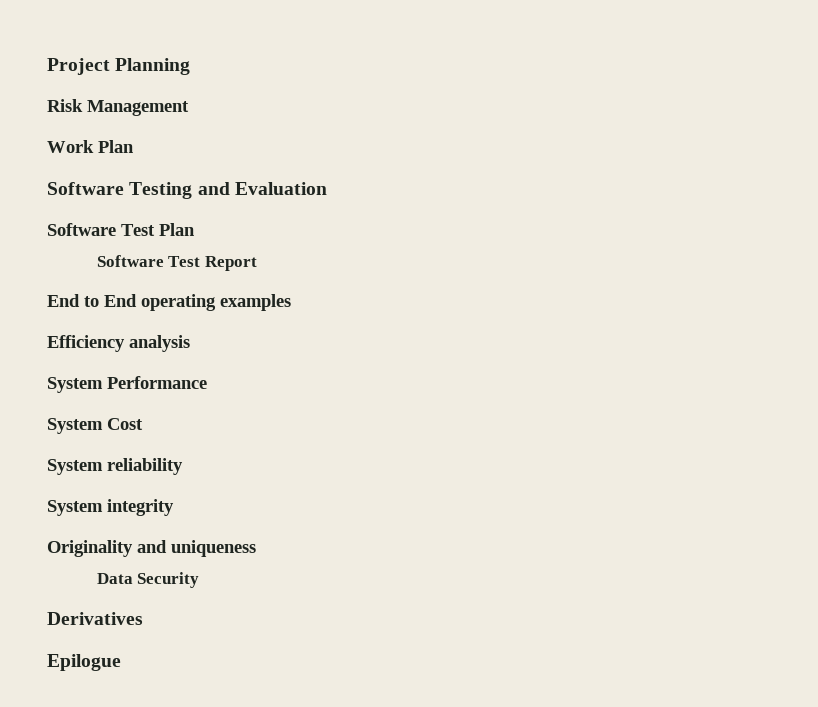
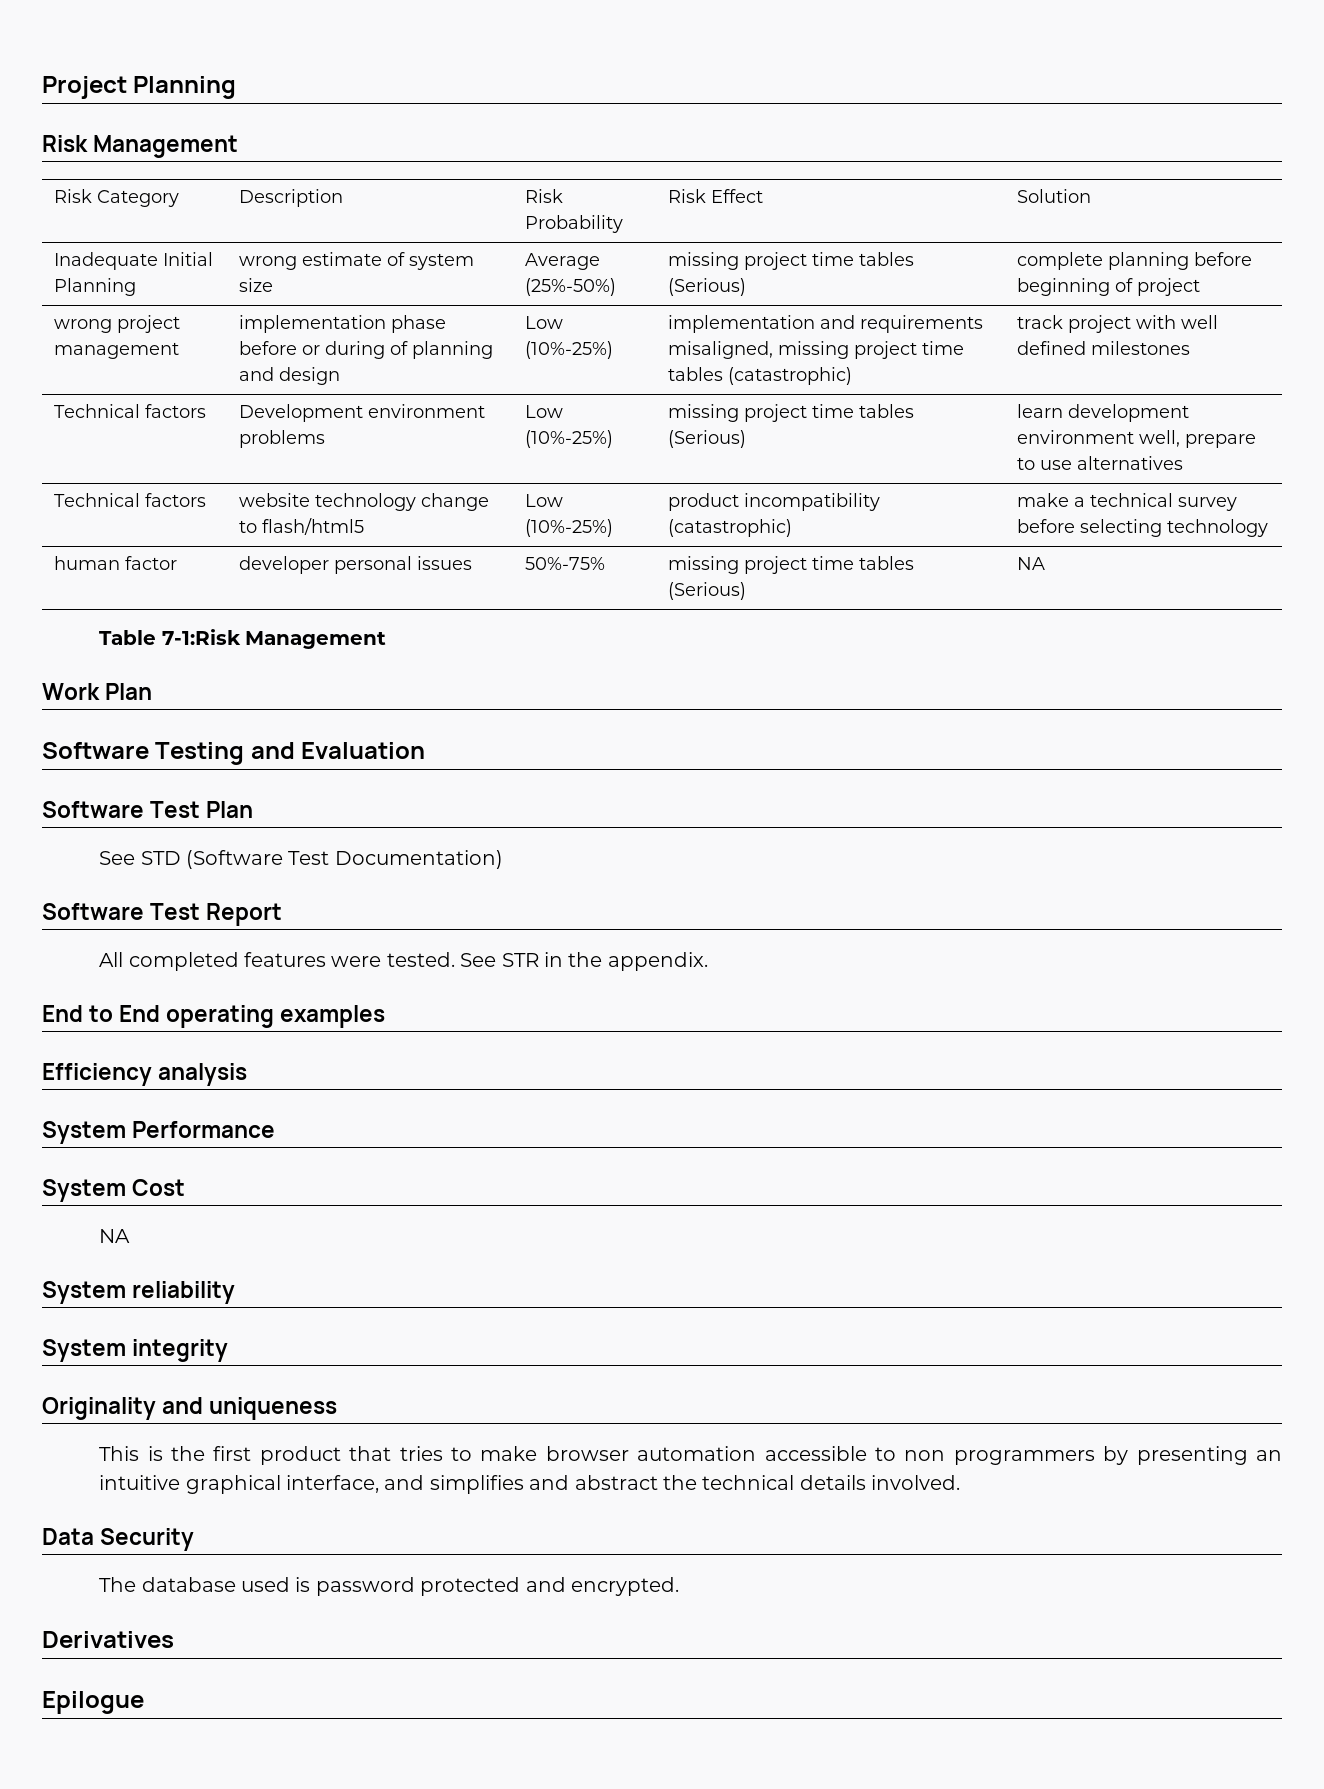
(189, 108) none -> [53,189,179,207] [238,189,343,207] [524,189,563,203] [524,215,623,233] [667,189,763,203] [1016,189,1091,203] [53,252,213,270] [53,278,136,296] [238,252,474,270] [238,278,273,292] [524,253,600,270] [524,278,616,296] [667,252,914,270] [667,278,746,296] [1016,252,1252,270] [1016,278,1200,296] [53,315,180,333] [53,342,179,359] [238,315,446,333] [238,341,493,359] [238,367,340,385] [524,316,563,329] [524,341,613,359] [667,315,983,333] [667,341,964,359] [667,367,852,385] [1016,315,1218,333] [1016,341,1190,355] [53,404,206,418] [238,404,485,422] [238,430,325,448] [524,405,563,418] [524,430,613,448] [667,404,914,422] [667,430,746,448] [1016,404,1189,422] [1016,430,1256,448] [1016,456,1183,470] [53,493,206,507] [238,493,489,511] [238,518,364,535] [524,494,563,507] [524,519,613,537] [667,493,880,511] [667,519,792,537] [1016,493,1237,511] [1016,519,1268,537] [53,556,177,570] [238,556,472,574] [524,557,605,570] [667,556,914,574] [667,582,746,600] [1016,557,1045,570] [99,629,386,649] // Risk Category | Description | Risk Probability | Risk Effect | Solution // Inadequate Initial Planning | wrong estimate of system size | Average (25%-50%) | missing project time tables (Serious) | complete planning before beginning of project // wrong project management | implementation phase before or during of planning and design | Low (10%-25%) | implementation and requirements misaligned, missing project time tables (catastrophic) | track project with well defined milestones // Technical factors | Development environment problems | Low (10%-25%) | missing project time tables (Serious) | learn development environment well, prepare to use alternatives // Technical factors | website technology change to flash/html5 | Low (10%-25%) | product incompatibility (catastrophic) | make a technical survey before selecting technology // human factor | developer personal issues | 50%-75% | missing project time tables (Serious) | NA // Table 7-1:Risk Management
[96,255,257,271] Software Test Report -> [99,850,503,869] [42,903,283,926] [99,952,708,971] See STD (Software Test Documentation) // Software Test Report // All completed features were tested. See STR in the appendix.
(143, 424) none -> [99,1229,131,1243] // NA
[96,572,200,588] Data Security -> [99,1446,1282,1465] [99,1475,961,1494] [42,1528,195,1551] [99,1577,679,1596] This is the first product that tries to make browser automation accessible to non programmers by presenting an intuitive graphical interface, and simplifies and abstract the technical details involved. // Data Security // The database used is password protected and encrypted.

